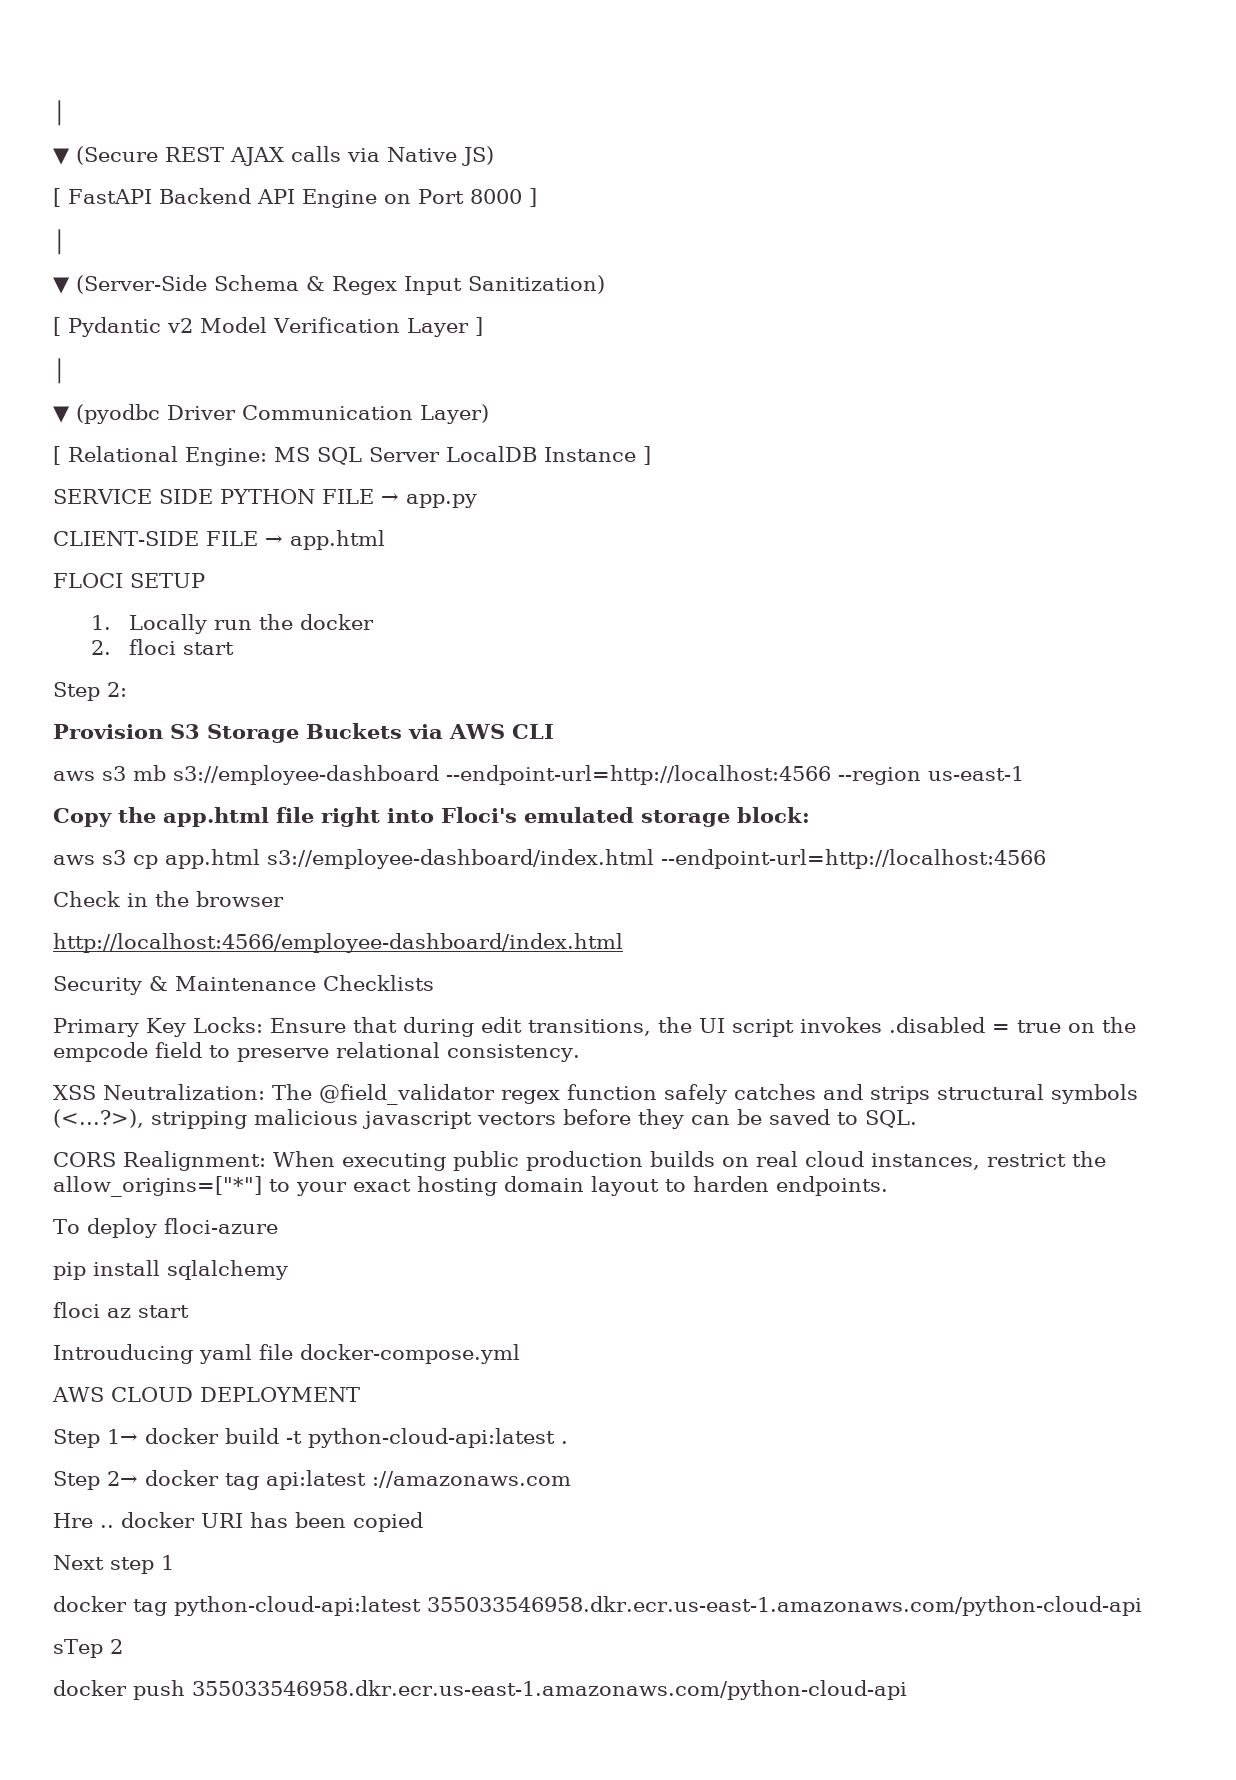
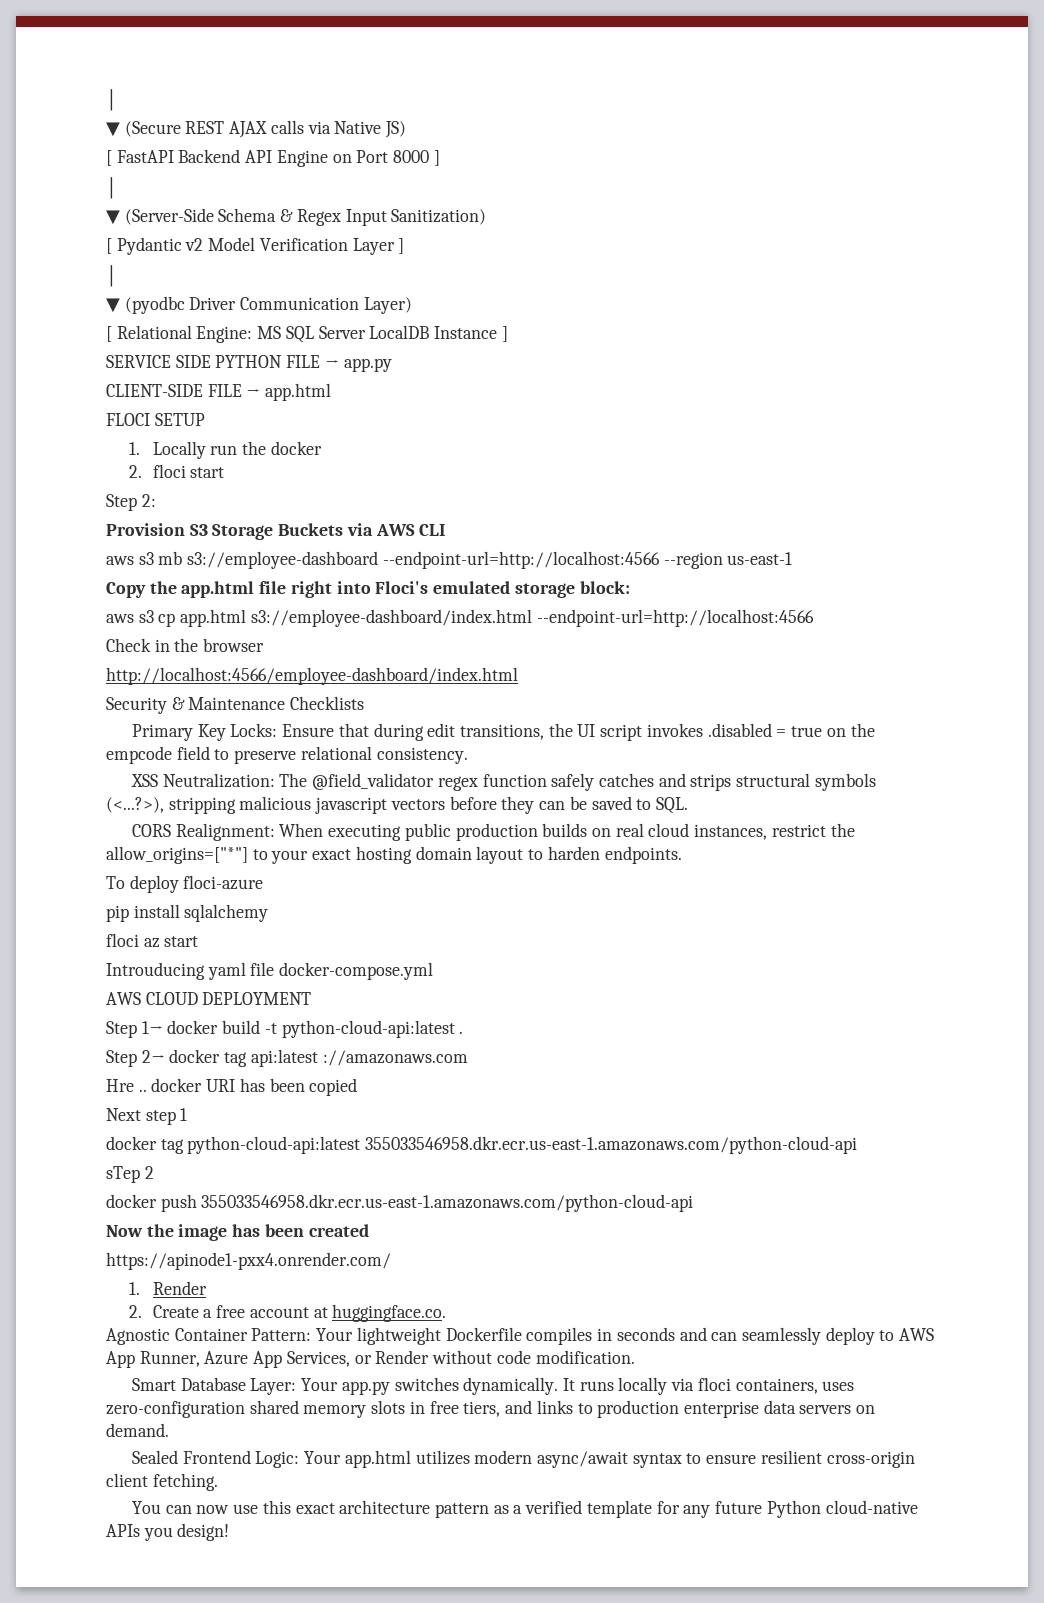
(907, 1690) none -> [106,1224,369,1241] [106,1252,391,1270] [129,1281,207,1295] [129,1304,447,1322] [106,1327,935,1345] [106,1350,635,1368] [131,1377,855,1395] [106,1400,876,1418] [106,1423,169,1437] [131,1450,915,1468] [106,1473,218,1491] [131,1500,918,1518] [106,1523,230,1541] // Now the image has been created // https://apinode1-pxx4.onrender.com/ // 1. Render // 2. Create a free account at huggingface.co. // Agnostic Container Pattern: Your lightweight Dockerfile compiles in seconds and can seamlessly deploy to AWS App Runner, Azure App Services, or Render without code modification. // Smart Database Layer: Your app.py switches dynamically. It runs locally via floci containers, uses zero-configuration shared memory slots in free tiers, and links to production enterprise data servers on demand. // Sealed Frontend Logic: Your app.html utilizes modern async/await syntax to ensure resilient cross-origin client fetching. // You can now use this exact architecture pattern as a verified template for any future Python cloud-native APIs you design!

